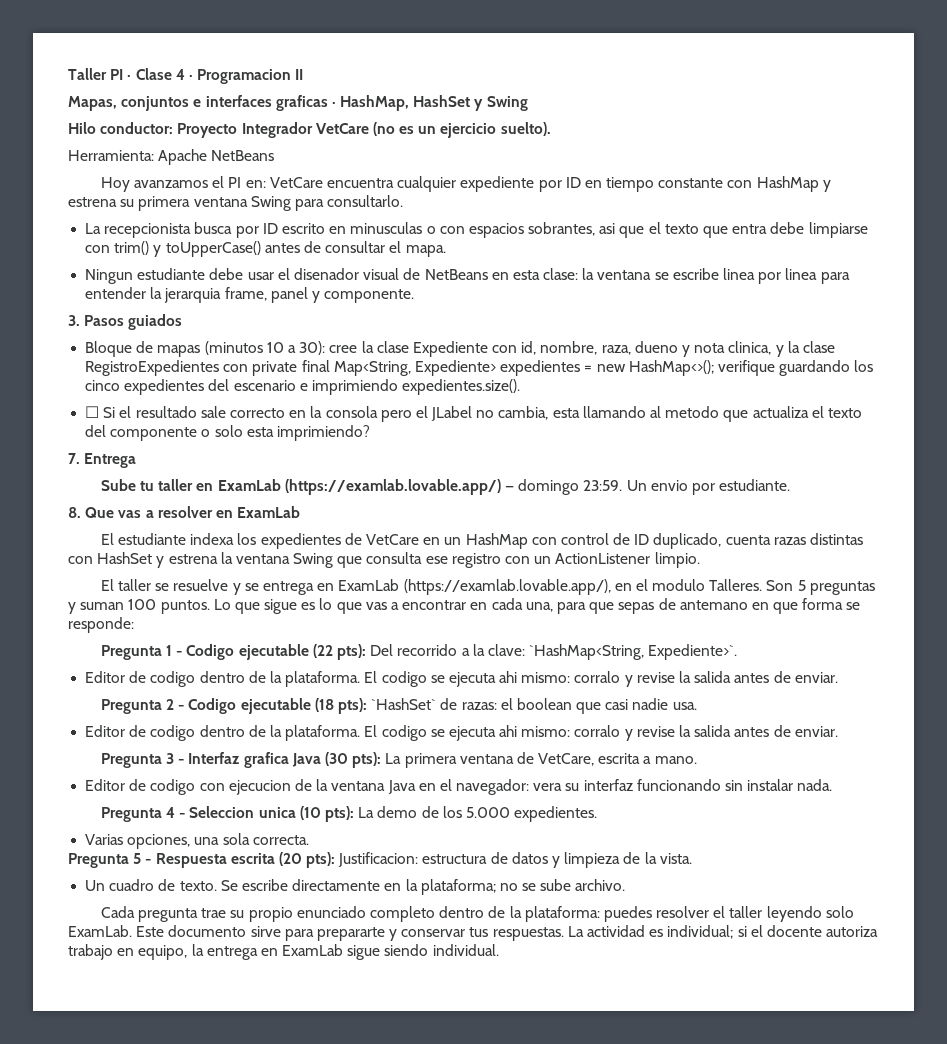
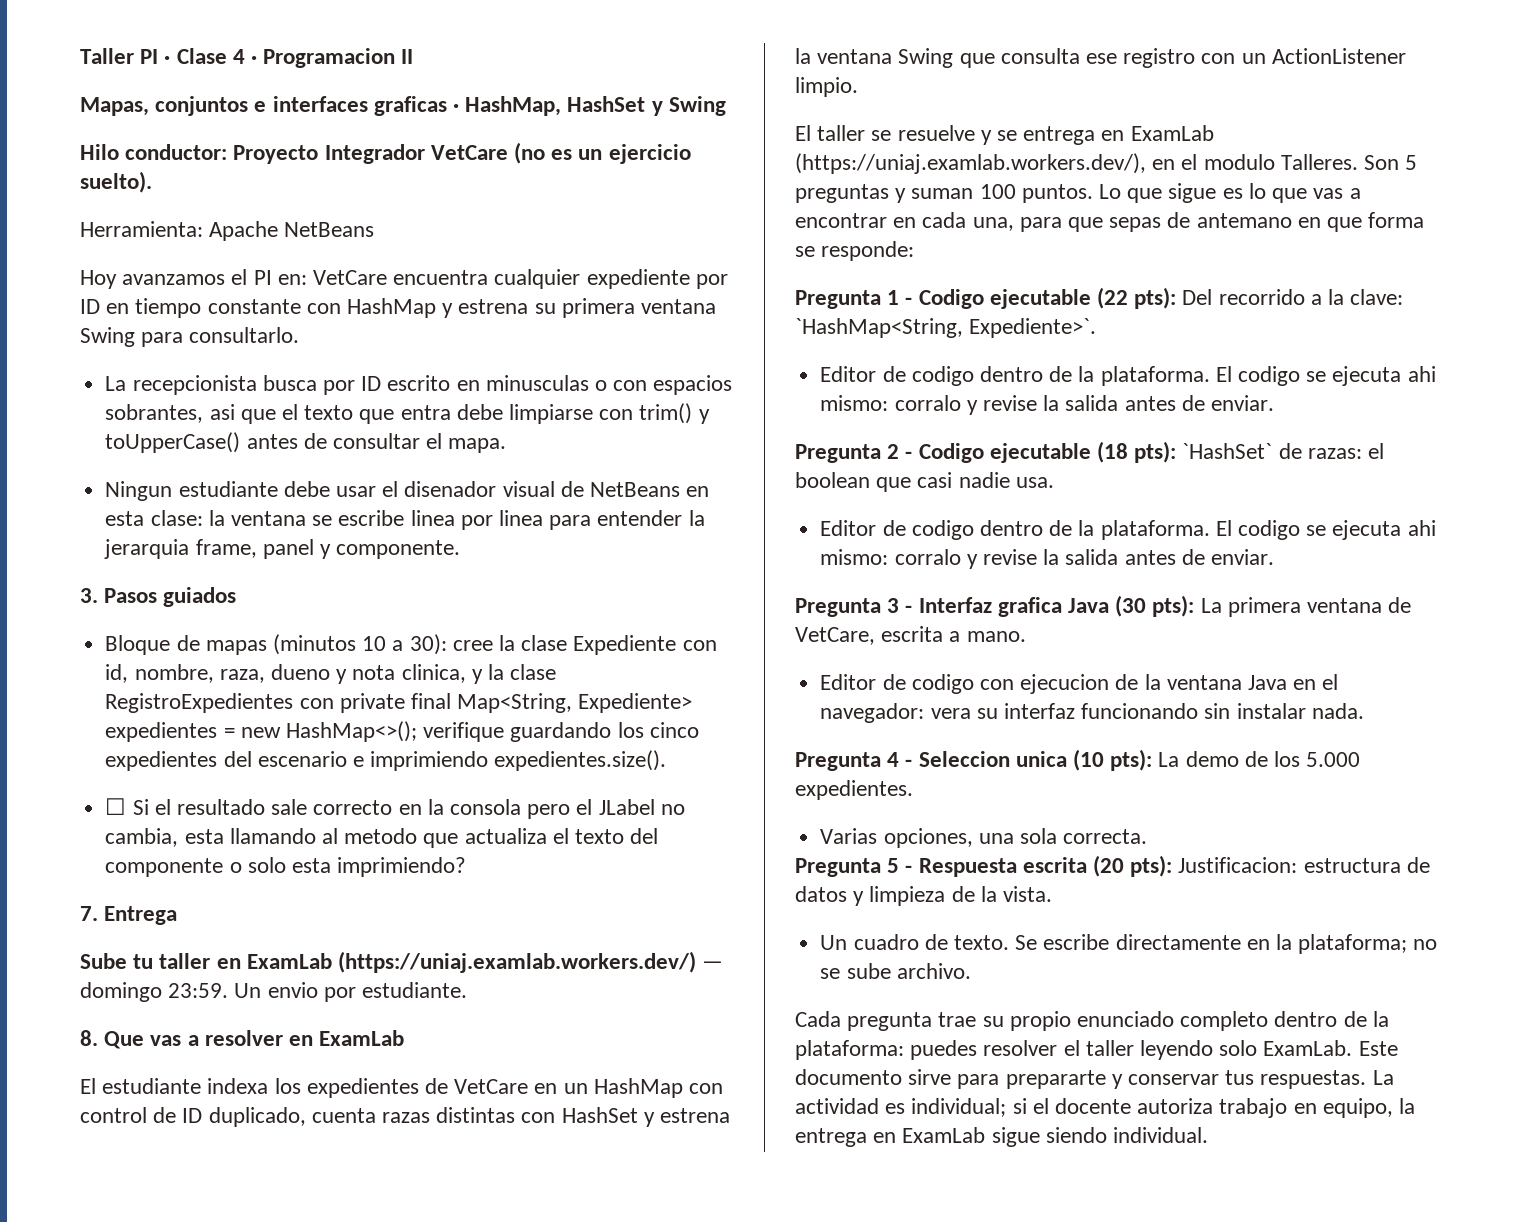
[284,479,501,495] (https://examlab.lovable.app/) -> [338,951,697,973] (https://uniaj.examlab.workers.dev/)
[403,579,611,595] (https://examlab.lovable.app/), -> [795,153,1146,174] (https://uniaj.examlab.workers.dev/),

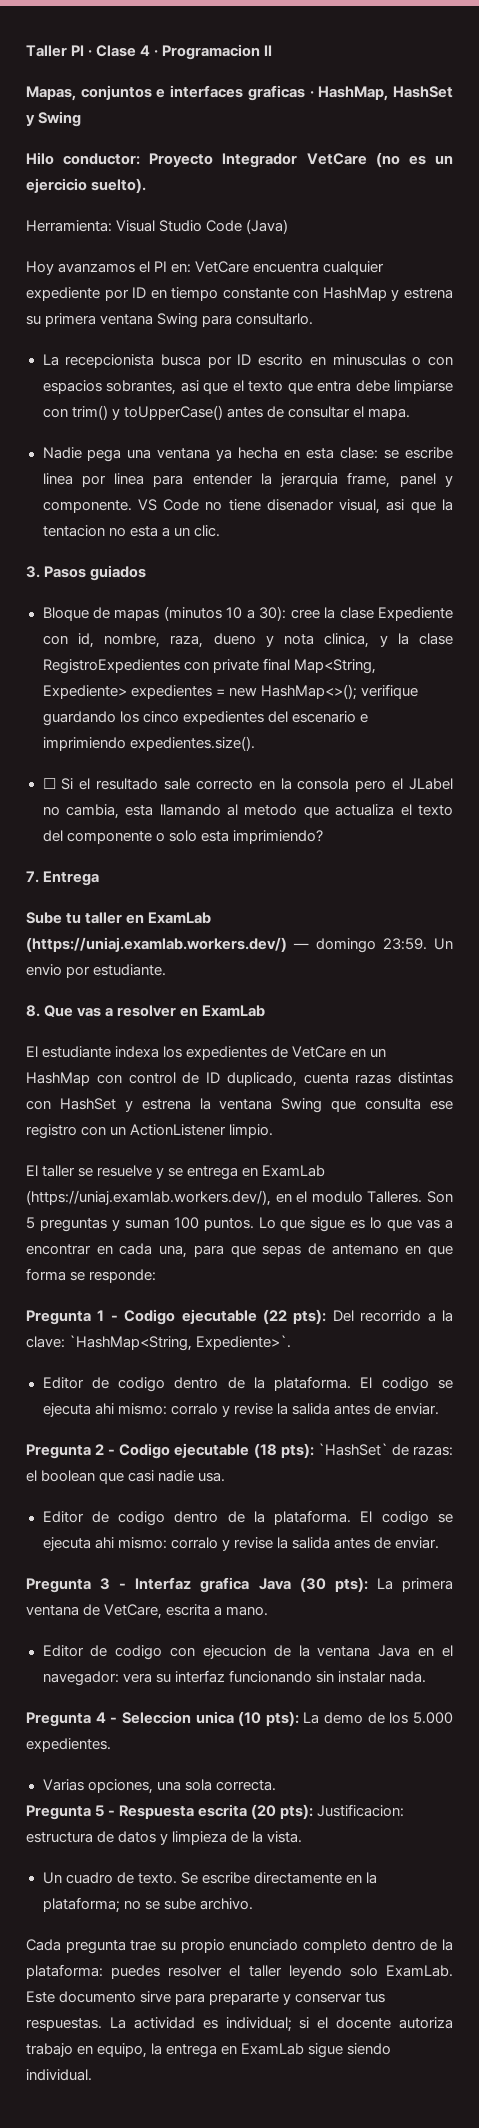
[209,221,375,241] Apache NetBeans -> [116,219,289,234] Visual Studio Code (Java)
[105,481,680,501] Ningun estudiante debe usar el disenador visual de NetBeans -> [42,447,279,462] Nadie pega una ventana ya hecha
[208,510,306,526] la ventana -> (379, 453) none
(461, 549) none -> [137,499,453,514] [42,525,220,537] VS Code no tiene disenador visual, asi que la tentacion no esta a un clic.

